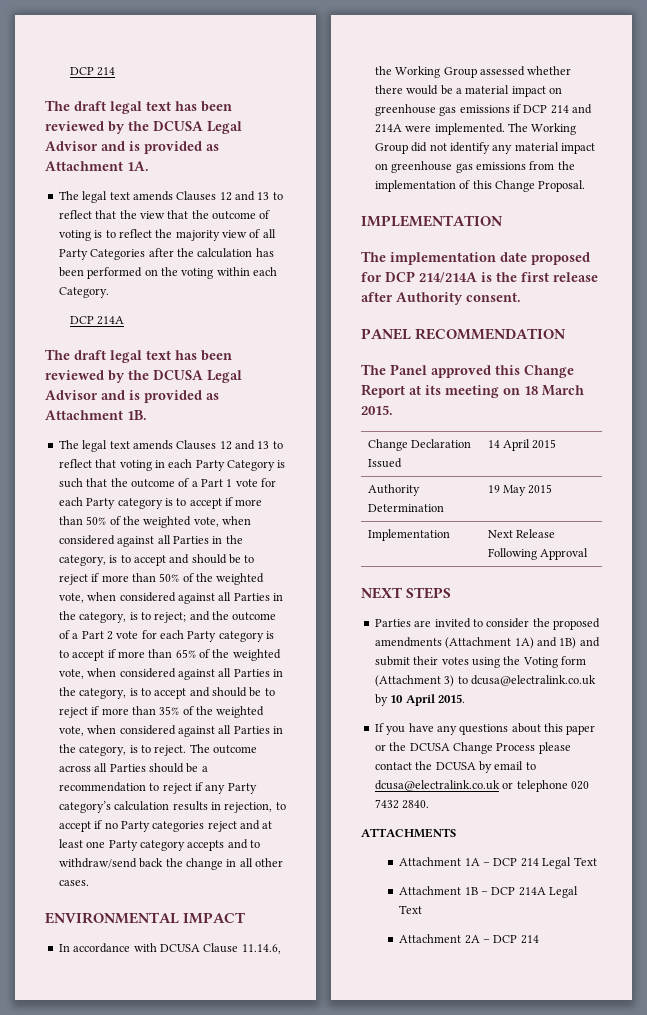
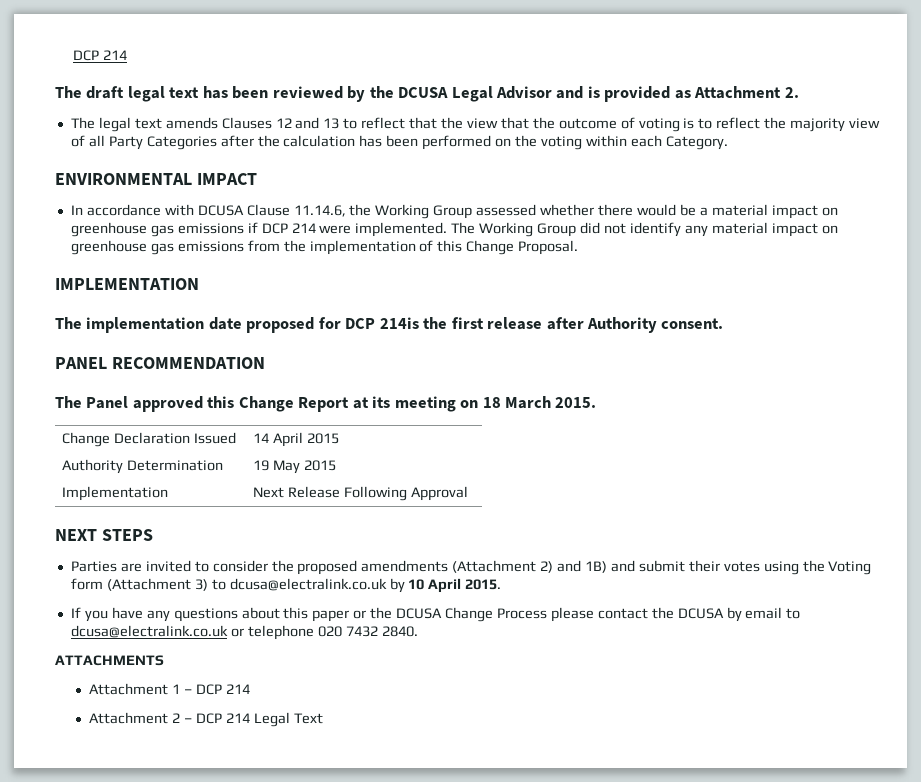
[127,161,149,171] 1A. -> [784,87,799,98] 2.
[69,316,124,325] [45,349,232,363] [45,370,242,383] [45,390,219,403] [45,410,147,420] [58,440,283,452] [58,459,286,471] [58,478,277,488] [58,497,263,509] [58,516,251,528] [58,535,243,547] [58,554,255,566] [58,573,265,585] [58,592,283,604] [58,611,277,623] [58,630,275,642] [58,649,281,661] [58,668,283,680] [58,687,275,699] [58,706,265,718] [58,725,283,737] [58,744,257,756] [58,763,208,773] [58,782,257,794] [58,801,286,813] [58,820,273,832] [58,839,260,851] [58,858,283,870] [58,880,89,886] // DCP 214A // The draft legal text has been reviewed by the DCUSA Legal Advisor and is provided as Attachment 1B. // The legal text amends Clauses 12 and 13 to reflect that voting in each Party Category is such that the outcome of a Part 1 vote for each Party category is to accept if more than 50% of the weighted vote, when considered against all Parties in the category, is to accept and should be to reject if more than 50% of the weighted vote, when considered against all Parties in the category, is to reject; and the outcome of a Part 2 vote for each Party category is to accept if more than 65% of the weighted vote, when considered against all Parties in the category, is to accept and should be to reject if more than 35% of the weighted vote, when considered against all Parties in the category, is to reject. The outcome across all Parties should be a recommendation to reject if any Party category’s calculation results in rejection, to accept if no Party categories reject and at least one Party category accepts and to withdraw/send back the change in all other cases. -> (728, 143) none
[572,104,592,114] [374,124,402,133] and 214A -> (316, 228) none
[419,272,492,283] 214/214A is -> [379,317,419,329] 214is
[514,637,534,649] 1A) -> [540,561,554,573] 2)
[464,858,480,866] 1A -> [172,684,251,695] [89,712,181,724] 1 – DCP 214 // Attachment 2
[399,886,579,898] [399,905,423,914] [399,934,539,944] // Attachment 1B – DCP 214A Legal Text // Attachment 2A – DCP 214 -> (323, 718) none

